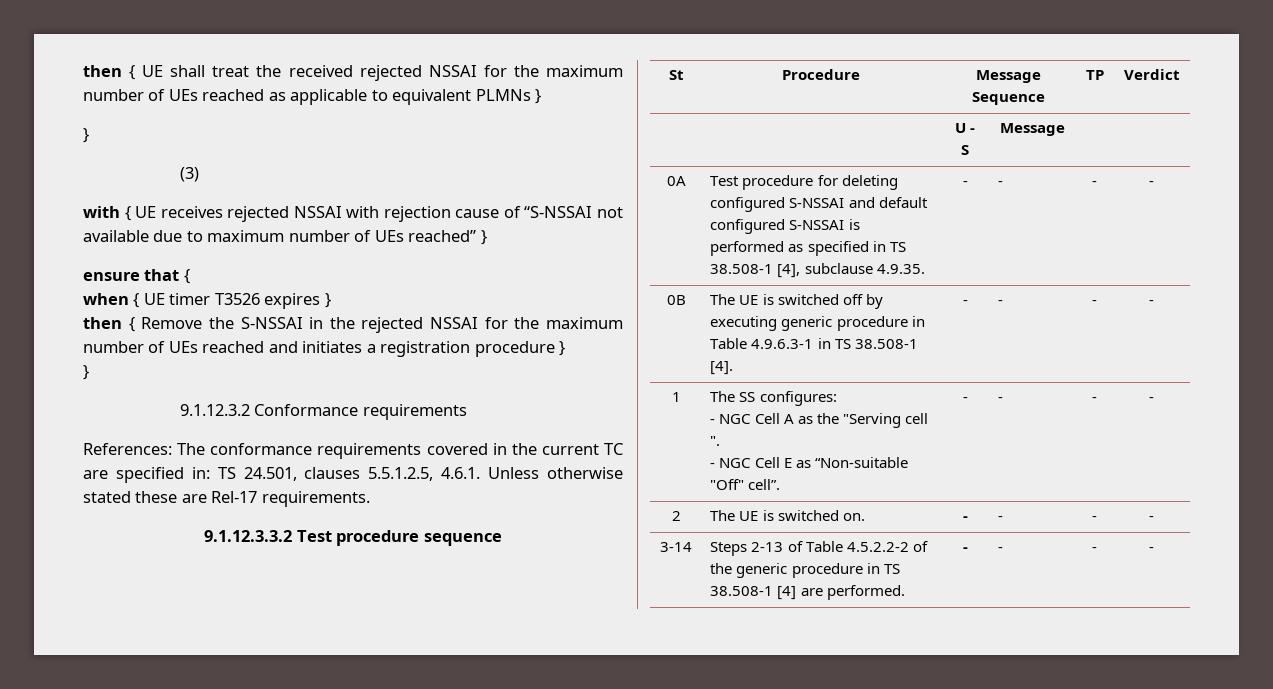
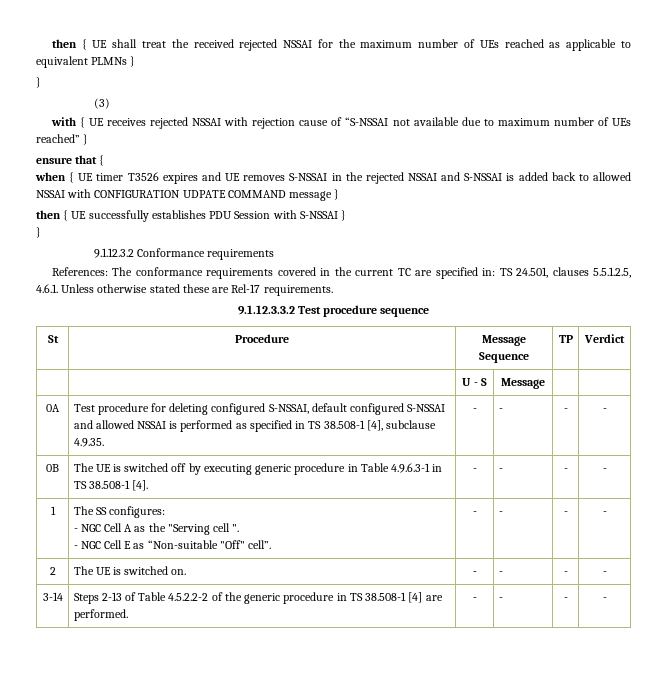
[324,293,331,308] [83,317,234,332] } // then { Remove the -> [201,172,286,181] and UE removes
[484,317,623,329] [83,341,555,357] for the maximum number of UEs reached and initiates a registration procedure -> [441,172,631,181] [36,189,340,201] [36,210,338,222] and S-NSSAI is added back to allowed NSSAI with CONFIGURATION UDPATE COMMAND message } // then { UE successfully establishes PDU Session with S-NSSAI
[789,197,875,208] S-NSSAI and -> [268,404,309,414] S-NSSAI,
(845, 225) none -> [73,420,167,429] and allowed NSSAI

